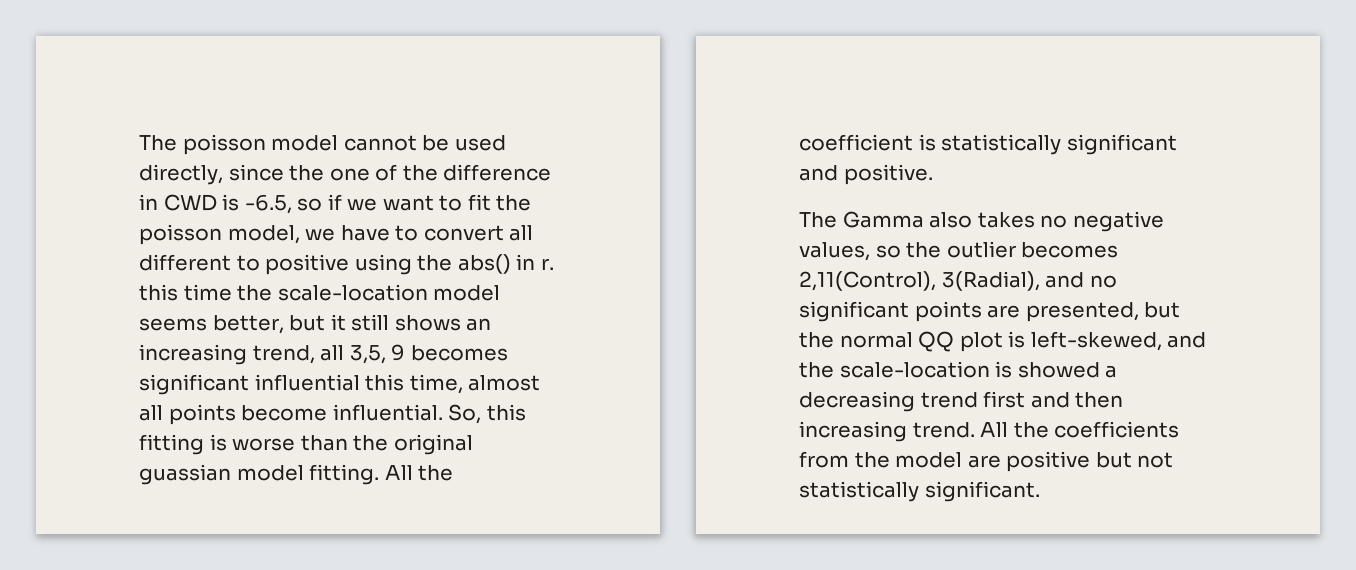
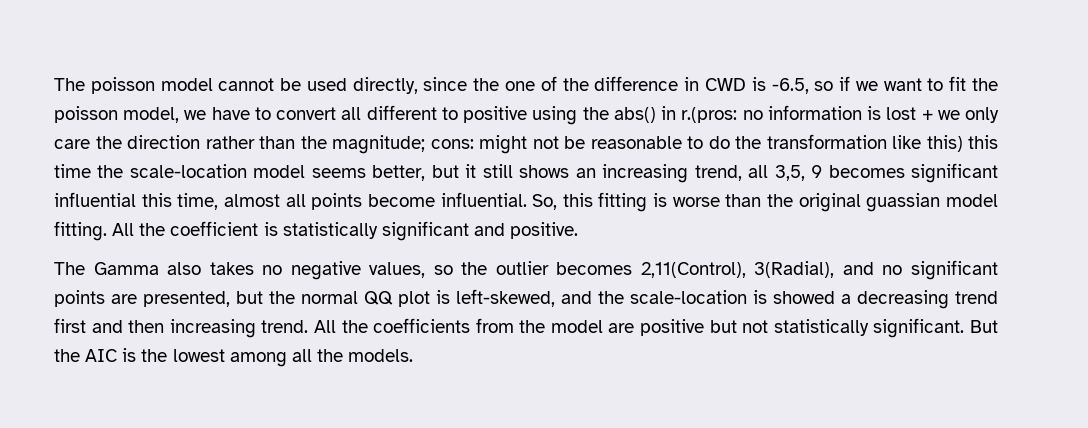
[540,258,554,270] r. -> [681,105,999,123] [54,134,963,154] r.(pros: no information is lost + we only care the direction rather than the magnitude; cons: might not be reasonable to do the transformation like this)
(1040, 491) none -> [970,320,999,333] [54,348,414,367] But the AIC is the lowest among all the models.

